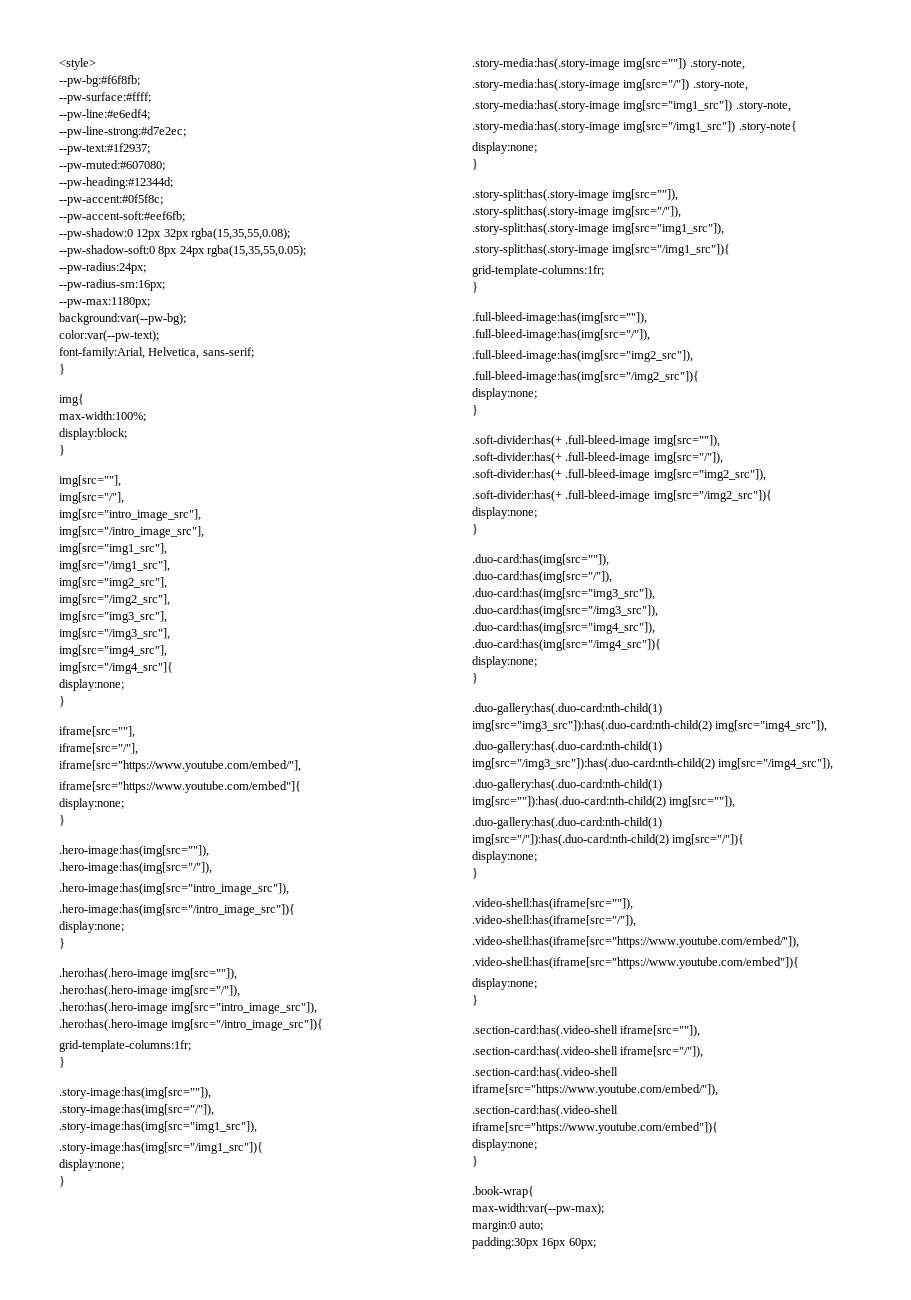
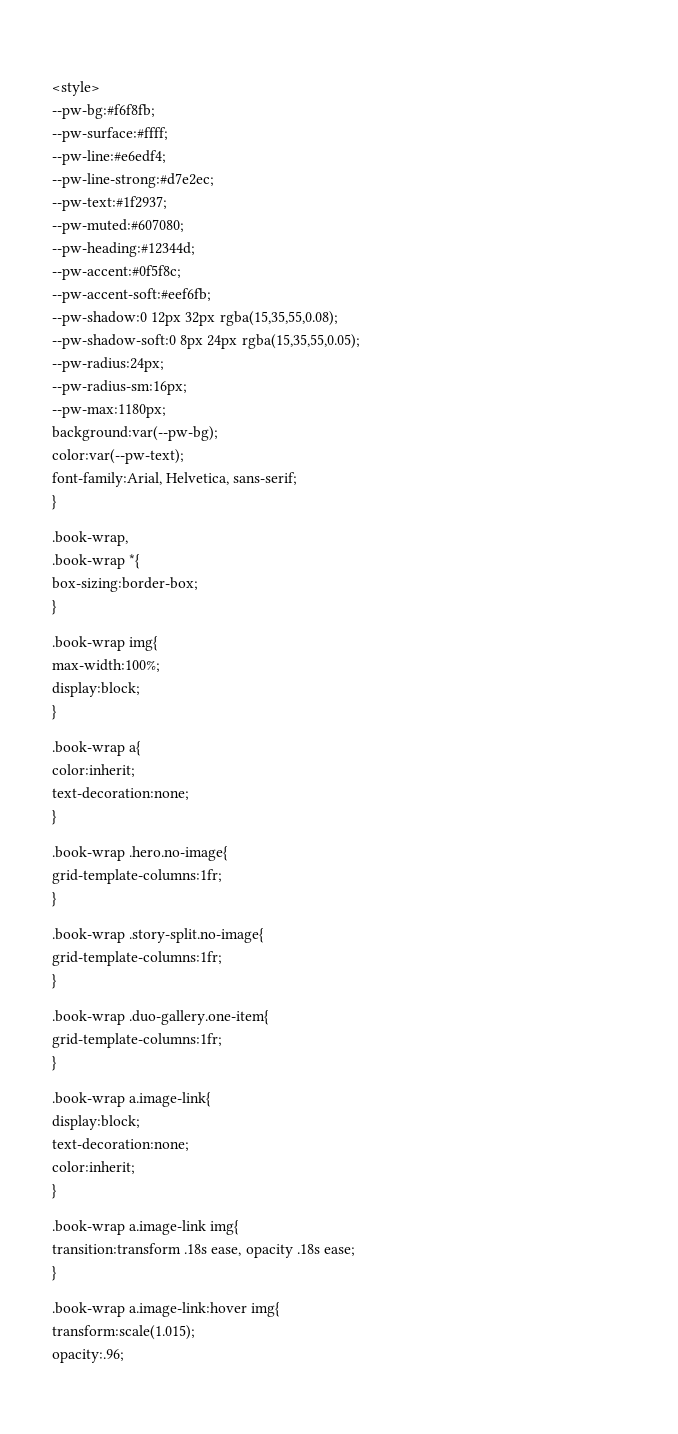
[59,394,84,406] [59,411,146,422] [59,428,127,440] [59,445,65,456] [59,475,121,487] [59,492,124,504] [59,509,201,521] [59,526,204,538] [59,543,167,555] [59,560,170,572] [59,577,167,589] [59,594,170,606] [59,611,167,623] [59,628,170,640] [59,645,167,657] [59,662,173,674] [59,679,124,691] [59,696,65,707] [59,726,135,738] [59,743,138,755] [59,760,301,772] [59,781,301,793] [59,798,124,810] [59,815,65,826] [59,845,209,857] [59,862,212,874] [59,883,289,895] [59,904,295,916] [59,921,124,933] [59,938,65,949] [59,968,238,980] [59,985,241,997] [59,1002,318,1014] [59,1019,324,1031] [59,1040,191,1052] [59,1057,65,1068] [59,1087,211,1099] [59,1104,214,1116] [59,1121,257,1133] [59,1142,263,1154] [59,1159,124,1171] [59,1176,65,1187] [472,58,745,70] [472,79,748,91] [472,100,791,112] [472,121,797,133] [472,142,537,154] [472,159,478,170] [472,189,679,201] [472,206,682,218] [472,223,725,235] [472,244,731,256] [472,265,604,277] [472,282,478,293] [472,312,647,324] [472,329,650,341] [472,350,693,362] [472,371,699,383] [472,388,537,400] [472,405,478,416] [472,435,720,447] [472,452,723,464] [472,469,766,481] [472,490,772,502] [472,507,537,519] [472,524,478,535] [472,554,609,566] [472,571,612,583] [472,588,655,600] [472,605,658,617] [472,622,655,634] [472,639,661,651] [472,656,537,668] [472,673,478,684] [472,703,662,715] [472,720,828,732] [472,741,662,753] [472,758,834,770] [472,779,662,791] [472,796,736,808] [472,817,662,829] [472,834,745,846] [472,851,537,863] [472,868,478,879] [472,898,633,910] [472,915,636,927] [472,936,799,948] [472,957,799,969] [472,978,537,990] [472,995,478,1006] [472,1025,701,1037] [472,1046,704,1058] [472,1067,618,1079] [472,1084,718,1096] [472,1105,618,1117] [472,1122,718,1134] [472,1139,537,1151] [472,1156,478,1167] [472,1186,534,1198] [472,1203,604,1215] [472,1221,544,1232] [472,1237,596,1249] img{ // max-width:100%; // display:block; // } // img[src=""], // img[src="/"], // img[src="intro_image_src"], // img[src="/intro_image_src"], // img[src="img1_src"], // img[src="/img1_src"], // img[src="img2_src"], // img[src="/img2_src"], // img[src="img3_src"], // img[src="/img3_src"], // img[src="img4_src"], // img[src="/img4_src"]{ // display:none; // } // iframe[src=""], // iframe[src="/"], // iframe[src="https://www.youtube.com/embed/"], // iframe[src="https://www.youtube.com/embed"]{ // display:none; // } // .hero-image:has(img[src=""]), // .hero-image:has(img[src="/"]), // .hero-image:has(img[src="intro_image_src"]), // .hero-image:has(img[src="/intro_image_src"]){ // display:none; // } // .hero:has(.hero-image img[src=""]), // .hero:has(.hero-image img[src="/"]), // .hero:has(.hero-image img[src="intro_image_src"]), // .hero:has(.hero-image img[src="/intro_image_src"]){ // grid-template-columns:1fr; // } // .story-image:has(img[src=""]), // .story-image:has(img[src="/"]), // .story-image:has(img[src="img1_src"]), // .story-image:has(img[src="/img1_src"]){ // display:none; // } // .story-media:has(.story-image img[src=""]) .story-note, // .story-media:has(.story-image img[src="/"]) .story-note, // .story-media:has(.story-image img[src="img1_src"]) .story-note, // .story-media:has(.story-image img[src="/img1_src"]) .story-note{ // display:none; // } // .story-split:has(.story-image img[src=""]), // .story-split:has(.story-image img[src="/"]), // .story-split:has(.story-image img[src="img1_src"]), // .story-split:has(.story-image img[src="/img1_src"]){ // grid-template-columns:1fr; // } // .full-bleed-image:has(img[src=""]), // .full-bleed-image:has(img[src="/"]), // .full-bleed-image:has(img[src="img2_src"]), // .full-bleed-image:has(img[src="/img2_src"]){ // display:none; // } // .soft-divider:has(+ .full-bleed-image img[src=""]), // .soft-divider:has(+ .full-bleed-image img[src="/"]), // .soft-divider:has(+ .full-bleed-image img[src="img2_src"]), // .soft-divider:has(+ .full-bleed-image img[src="/img2_src"]){ // display:none; // } // .duo-card:has(img[src=""]), // .duo-card:has(img[src="/"]), // .duo-card:has(img[src="img3_src"]), // .duo-card:has(img[src="/img3_src"]), // .duo-card:has(img[src="img4_src"]), // .duo-card:has(img[src="/img4_src"]){ // display:none; // } // .duo-gallery:has(.duo-card:nth-child(1) img[src="img3_src"]):has(.duo-card:nth-child(2) img[src="img4_src"]), // .duo-gallery:has(.duo-card:nth-child(1) img[src="/img3_src"]):has(.duo-card:nth-child(2) img[src="/img4_src"]), // .duo-gallery:has(.duo-card:nth-child(1) img[src=""]):has(.duo-card:nth-child(2) img[src=""]), // .duo-gallery:has(.duo-card:nth-child(1) img[src="/"]):has(.duo-card:nth-child(2) img[src="/"]){ // display:none; // } // .video-shell:has(iframe[src=""]), // .video-shell:has(iframe[src="/"]), // .video-shell:has(iframe[src="https://www.youtube.com/embed/"]), // .video-shell:has(iframe[src="https://www.youtube.com/embed"]){ // display:none; // } // .section-card:has(.video-shell iframe[src=""]), // .section-card:has(.video-shell iframe[src="/"]), // .section-card:has(.video-shell iframe[src="https://www.youtube.com/embed/"]), // .section-card:has(.video-shell iframe[src="https://www.youtube.com/embed"]){ // display:none; // } // .book-wrap{ // max-width:var(--pw-max); // margin:0 auto; // padding:30px 16px 60px; -> [52,531,128,546] [52,554,141,569] [52,577,198,592] [52,600,57,615] [52,636,159,651] [52,659,160,672] [52,682,140,697] [52,705,57,720] [52,741,142,756] [52,764,135,777] [52,787,189,800] [52,810,57,825] [52,846,229,861] [52,869,222,884] [52,892,57,907] [52,928,265,943] [52,951,222,966] [52,974,57,989] [52,1010,270,1025] [52,1033,222,1048] [52,1056,57,1071] [52,1092,212,1107] [52,1115,140,1130] [52,1138,189,1151] [52,1161,135,1174] [52,1184,57,1199] [52,1220,240,1235] [52,1243,355,1258] [52,1266,57,1281] [52,1302,281,1317] [52,1325,195,1340] [52,1349,124,1363] .book-wrap, // .book-wrap *{ // box-sizing:border-box; // } // .book-wrap img{ // max-width:100%; // display:block; // } // .book-wrap a{ // color:inherit; // text-decoration:none; // } // .book-wrap .hero.no-image{ // grid-template-columns:1fr; // } // .book-wrap .story-split.no-image{ // grid-template-columns:1fr; // } // .book-wrap .duo-gallery.one-item{ // grid-template-columns:1fr; // } // .book-wrap a.image-link{ // display:block; // text-decoration:none; // color:inherit; // } // .book-wrap a.image-link img{ // transition:transform .18s ease, opacity .18s ease; // } // .book-wrap a.image-link:hover img{ // transform:scale(1.015); // opacity:.96;

